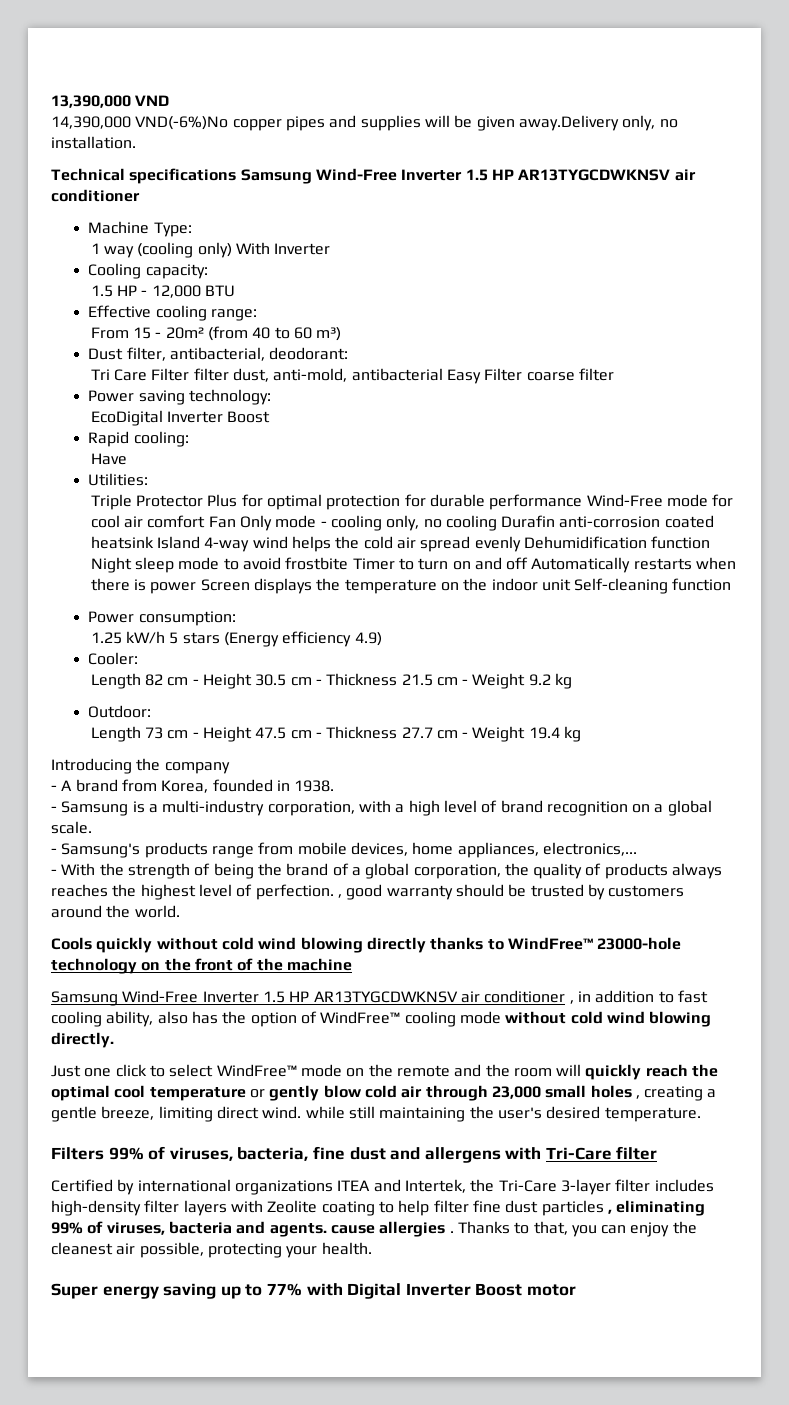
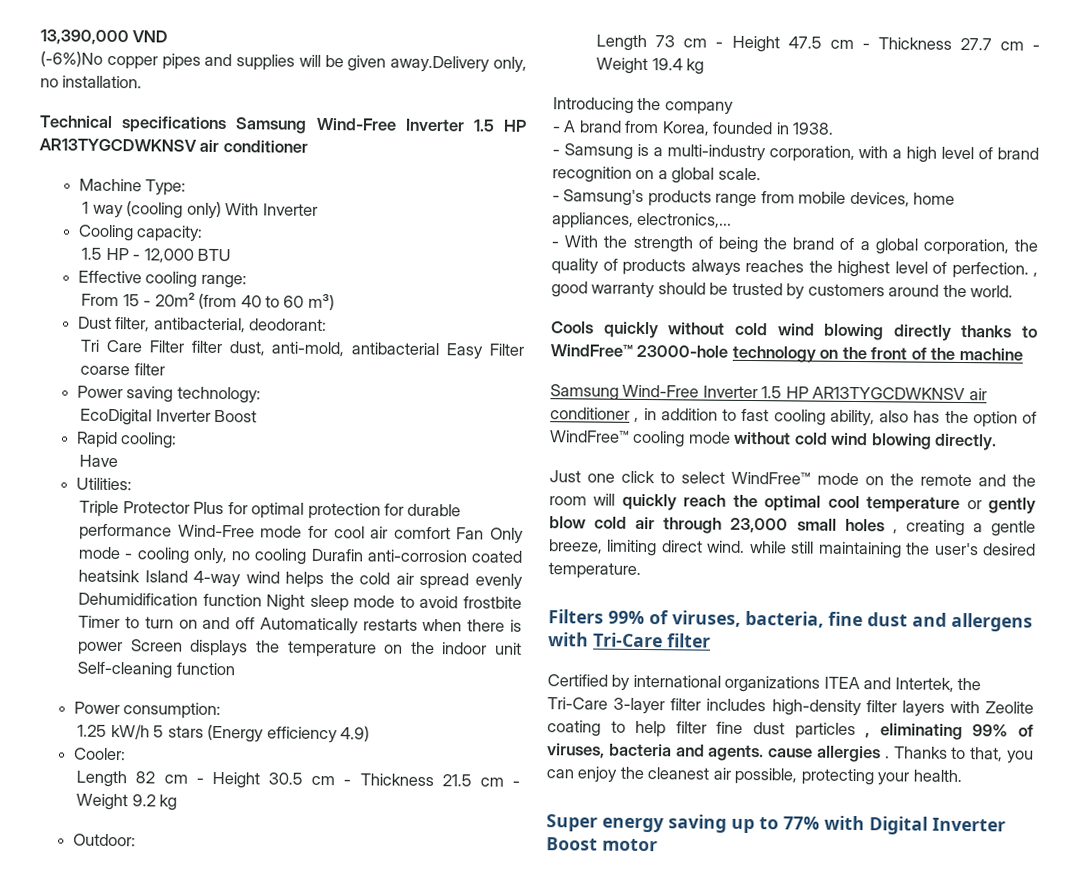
[51,116,229,130] 14,390,000 VND(-6%)No -> [40,51,103,67] (-6%)No

